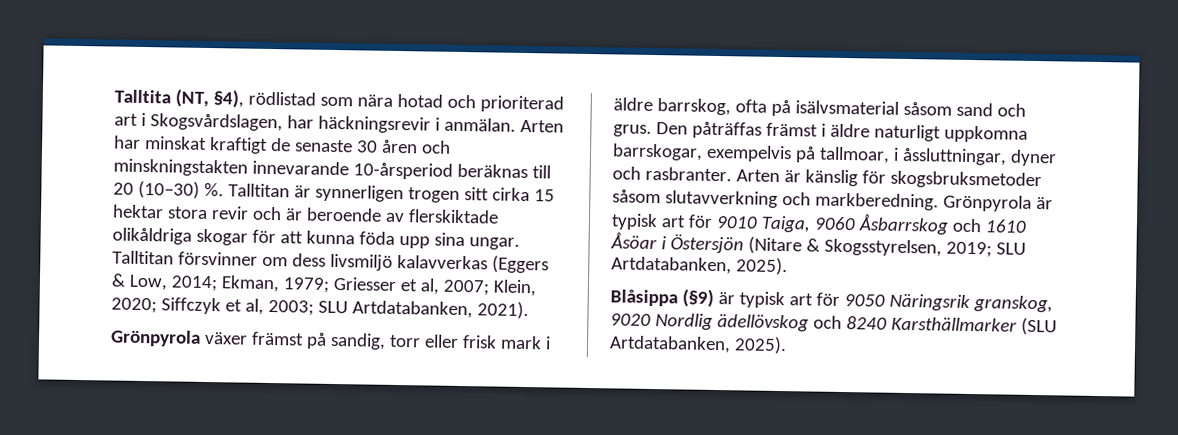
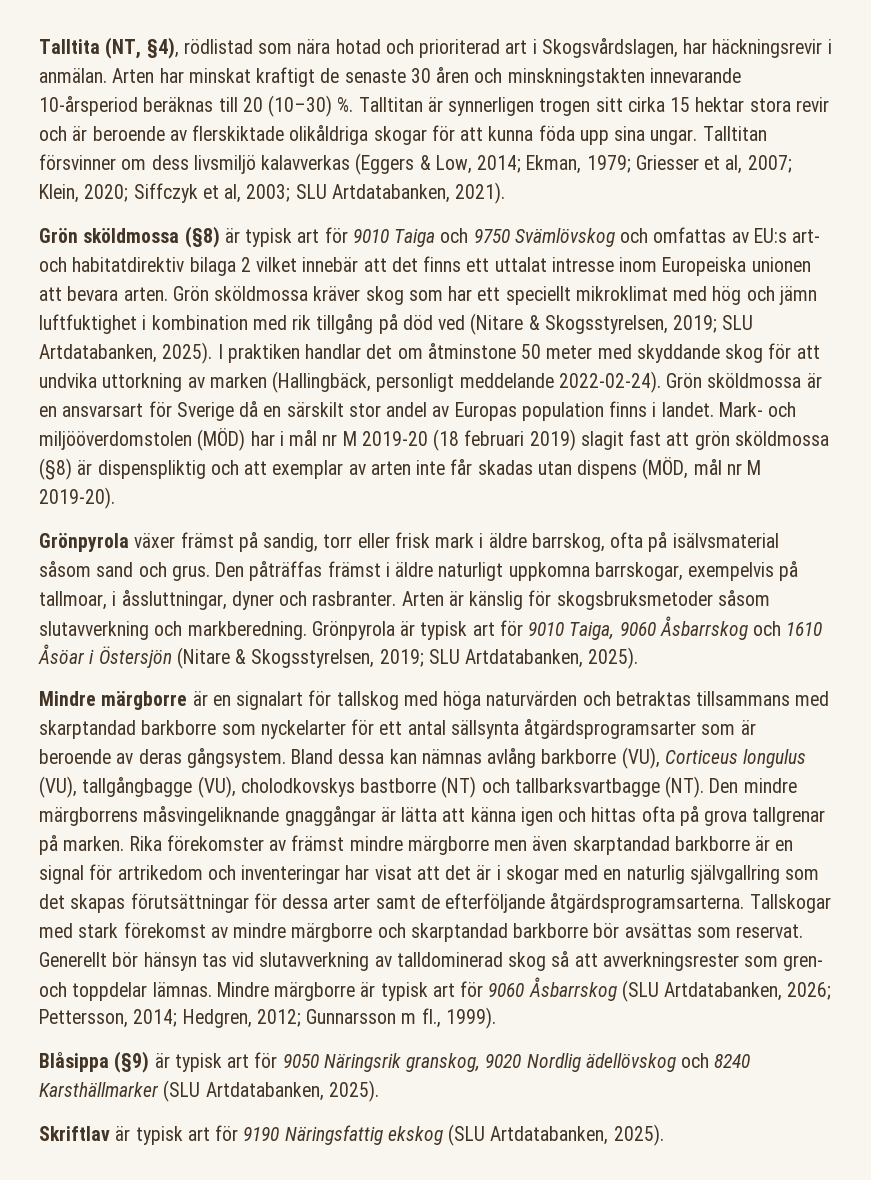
(529, 310) none -> [39,226,821,248] [39,256,811,276] [39,286,817,305] [39,313,754,335] [39,342,820,364] [39,371,822,393] [39,401,797,421] [39,428,829,451] [39,457,762,480] [39,487,115,509] // Grön sköldmossa (§8) är typisk art för 9010 Taiga och 9750 Svämlövskog och omfattas av EU:s art- och habitatdirektiv bilaga 2 vilket innebär att det finns ett uttalat intresse inom Europeiska unionen att bevara arten. Grön sköldmossa kräver skog som har ett speciellt mikroklimat med hög och jämn luftfuktighet i kombination med rik tillgång på död ved (Nitare & Skogsstyrelsen, 2019; SLU Artdatabanken, 2025). I praktiken handlar det om åtminstone 50 meter med skyddande skog för att undvika uttorkning av marken (Hallingbäck, personligt meddelande 2022-02-24). Grön sköldmossa är en ansvarsart för Sverige då en särskilt stor andel av Europas population finns i landet. Mark- och miljööverdomstolen (MÖD) har i mål nr M 2019-20 (18 februari 2019) slagit fast att grön sköldmossa (§8) är dispenspliktig och att exemplar av arten inte får skadas utan dispens (MÖD, mål nr M 2019-20).
(788, 266) none -> [39,690,830,710] [39,719,756,739] [39,747,807,769] [39,776,797,798] [39,806,826,826] [39,835,794,855] [39,864,820,884] [39,893,831,913] [39,922,804,942] [39,951,824,971] [39,977,832,1002] [39,1007,496,1029] // Mindre märgborre är en signalart för tallskog med höga naturvärden och betraktas tillsammans med skarptandad barkborre som nyckelarter för ett antal sällsynta åtgärdsprogramsarter som är beroende av deras gångsystem. Bland dessa kan nämnas avlång barkborre (VU), Corticeus longulus (VU), tallgångbagge (VU), cholodkovskys bastborre (NT) och tallbarksvartbagge (NT). Den mindre märgborrens måsvingeliknande gnaggångar är lätta att känna igen och hittas ofta på grova tallgrenar på marken. Rika förekomster av främst mindre märgborre men även skarptandad barkborre är en signal för artrikedom och inventeringar har visat att det är i skogar med en naturlig självgallring som det skapas förutsättningar för dessa arter samt de efterföljande åtgärdsprogramsarterna. Tallskogar med stark förekomst av mindre märgborre och skarptandad barkborre bör avsättas som reservat. Generellt bör hänsyn tas vid slutavverkning av talldominerad skog så att avverkningsrester som gren- och toppdelar lämnas. Mindre märgborre är typisk art för 9060 Åsbarrskog (SLU Artdatabanken, 2026; Pettersson, 2014; Hedgren, 2012; Gunnarsson m fl., 1999).
(787, 345) none -> [39,1124,664,1146] // Skriftlav är typisk art för 9190 Näringsfattig ekskog (SLU Artdatabanken, 2025).

